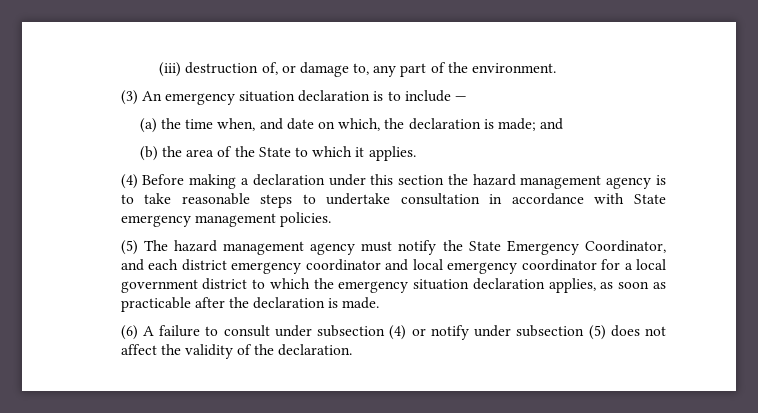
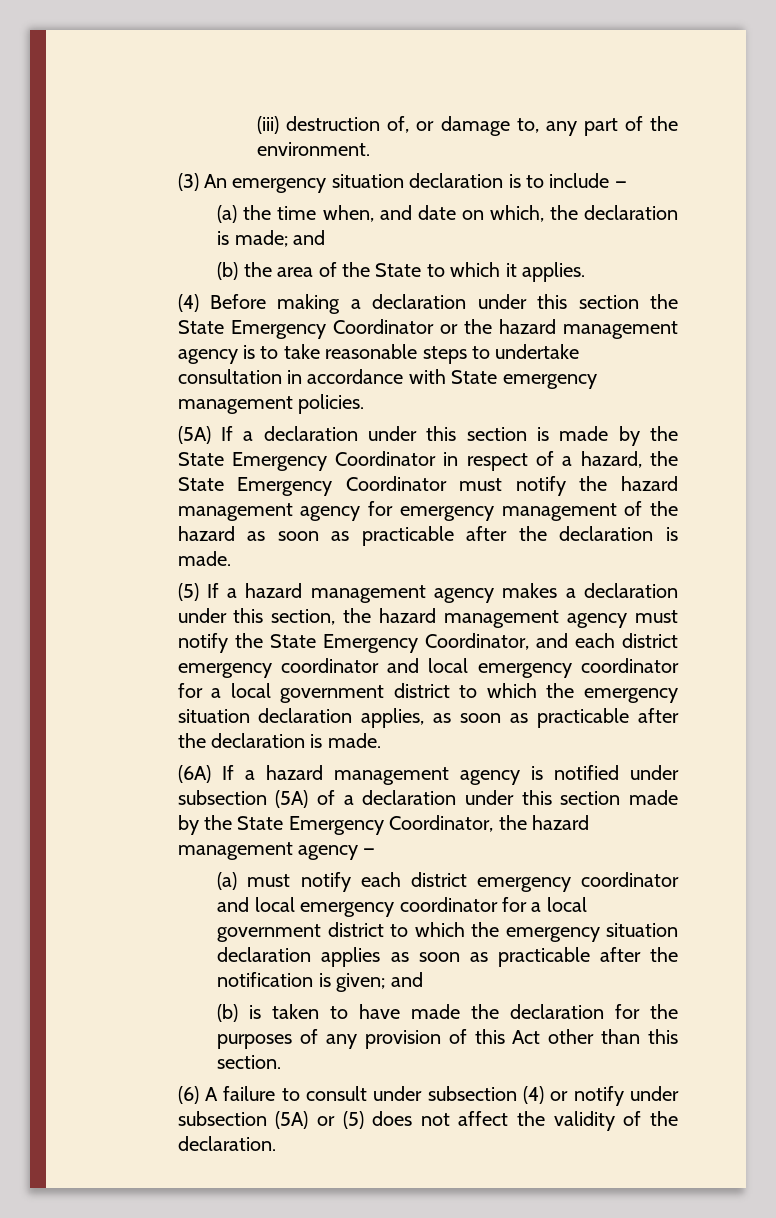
(468, 179) none -> [177,319,492,339] State Emergency Coordinator or the
[120,240,168,255] (5) The -> [177,426,678,446] [177,451,678,471] [177,476,678,496] [177,501,678,521] [177,526,679,546] [177,551,231,566] [177,583,678,603] [177,608,372,625] (5A) If a declaration under this section is made by the State Emergency Coordinator in respect of a hazard, the State Emergency Coordinator must notify the hazard management agency for emergency management of the hazard as soon as practicable after the declaration is made. // (5) If a hazard management agency makes a declaration under this section, the
(380, 303) none -> [177,765,680,785] [177,790,679,808] [177,815,589,835] [177,842,376,860] [217,872,680,892] [217,897,587,917] [217,922,678,942] [217,947,678,967] [217,972,423,992] [217,1004,678,1022] [217,1029,678,1049] [217,1055,282,1069] // (6A) If a hazard management agency is notified under subsection (5A) of a declaration under this section made by the State Emergency Coordinator, the hazard management agency — // (a) must notify each district emergency coordinator and local emergency coordinator for a local government district to which the emergency situation declaration applies as soon as practicable after the notification is given; and // (b) is taken to have made the declaration for the purposes of any provision of this Act other than this section.
(585, 331) none -> [275,1111,335,1129] (5A) or

